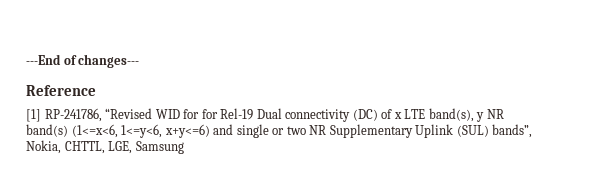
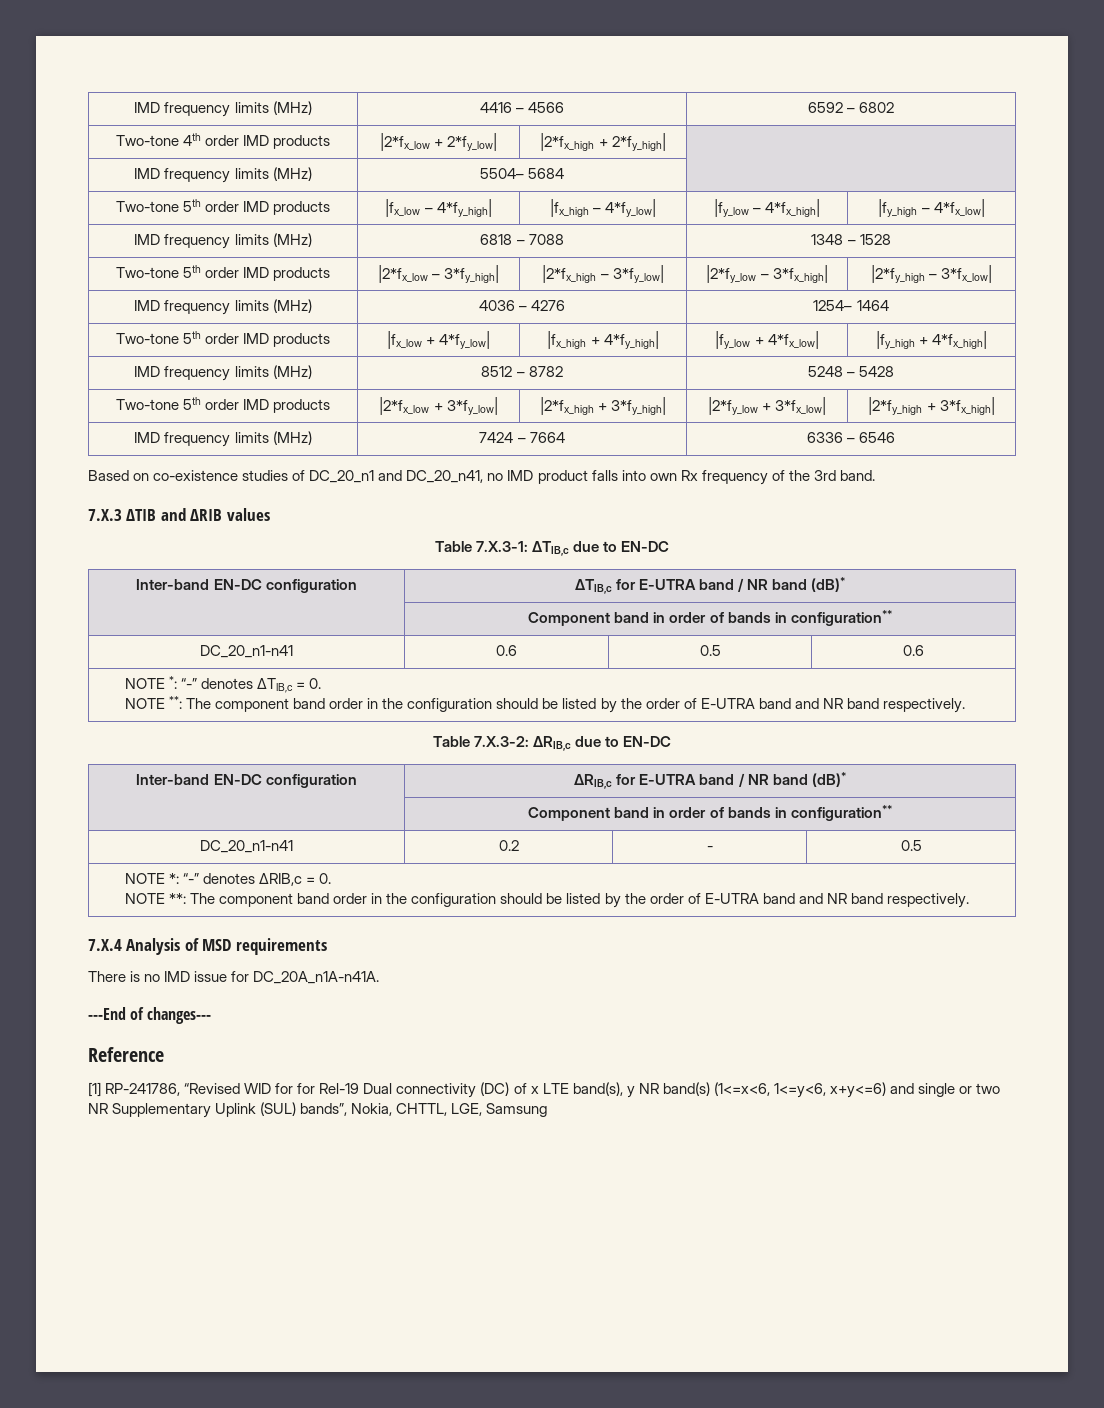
(26, 59) none -> [134,101,312,117] [479,102,565,113] [807,102,895,113] [115,133,331,149] [379,133,498,151] [540,133,666,151] [134,167,312,183] [479,168,565,179] [115,199,331,215] [385,199,492,217] [549,199,657,217] [713,199,821,217] [878,199,985,217] [134,233,312,249] [480,234,564,245] [811,234,891,245] [115,265,331,281] [377,265,500,283] [542,265,664,283] [706,265,828,283] [870,265,993,283] [134,299,312,315] [478,300,566,311] [813,300,889,311] [115,331,331,347] [386,331,491,349] [547,331,659,349] [715,331,819,349] [875,331,988,349] [134,365,312,381] [481,366,563,377] [807,366,895,377] [115,397,331,413] [379,397,498,415] [539,397,667,415] [707,397,827,415] [868,397,995,415] [134,431,312,447] [479,432,565,443] [806,432,896,443] [88,470,875,485] [88,508,270,521] [434,541,670,556] [136,579,357,593] [574,577,846,594] [528,610,892,626] [200,645,293,658] [496,645,517,656] [699,645,721,656] [903,645,924,656] [124,676,322,693] [124,696,965,713] [432,736,672,751] [136,774,357,788] [574,772,846,789] [528,805,892,821] [200,840,293,853] [498,840,519,851] [706,846,713,851] [900,840,922,851] [124,873,332,886] [124,893,969,908] [88,938,327,955] [88,971,380,984] IMD frequency limits (MHz) | 4416 – 4566 | 6592 – 6802 // Two-tone 4th order IMD products | |2*fx_low + 2*fy_low| | |2*fx_high + 2*fy_high| | // IMD frequency limits (MHz) | 5504– 5684 | // Two-tone 5th order IMD products | |fx_low – 4*fy_high| | |fx_high – 4*fy_low| | |fy_low – 4*fx_high| | |fy_high – 4*fx_low| // IMD frequency limits (MHz) | 6818 – 7088 | 1348 – 1528 // Two-tone 5th order IMD products | |2*fx_low – 3*fy_high| | |2*fx_high – 3*fy_low| | |2*fy_low – 3*fx_high| | |2*fy_high – 3*fx_low| // IMD frequency limits (MHz) | 4036 – 4276 | 1254– 1464 // Two-tone 5th order IMD products | |fx_low + 4*fy_low| | |fx_high + 4*fy_high| | |fy_low + 4*fx_low| | |fy_high + 4*fx_high| // IMD frequency limits (MHz) | 8512 – 8782 | 5248 – 5428 // Two-tone 5th order IMD products | |2*fx_low + 3*fy_low| | |2*fx_high + 3*fy_high| | |2*fy_low + 3*fx_low| | |2*fy_high + 3*fx_high| // IMD frequency limits (MHz) | 7424 – 7664 | 6336 – 6546 // Based on co-existence studies of DC_20_n1 and DC_20_n41, no IMD product falls into own Rx frequency of the 3rd band. // 7.X.3 ∆TIB and ∆RIB values // Table 7.X.3-1: ΔTIB,c due to EN-DC // Inter-band EN-DC configuration | ΔTIB,c for E-UTRA band / NR band (dB)* // | Component band in order of bands in configuration** // DC_20_n1-n41 | 0.6 | 0.5 | 0.6 // NOTE *: “-” denotes ΔTIB,c = 0. // NOTE **: The component band order in the configuration should be listed by the order of E-UTRA band and NR band respectively. // Table 7.X.3-2: ΔRIB,c due to EN-DC // Inter-band EN-DC configuration | ΔRIB,c for E-UTRA band / NR band (dB)* // | Component band in order of bands in configuration** // DC_20_n1-n41 | 0.2 | - | 0.5 // NOTE *: “-” denotes ΔRIB,c = 0. // NOTE **: The component band order in the configuration should be listed by the order of E-UTRA band and NR band respectively. // 7.X.4 Analysis of MSD requirements // There is no IMD issue for DC_20A_n1A-n41A. //

